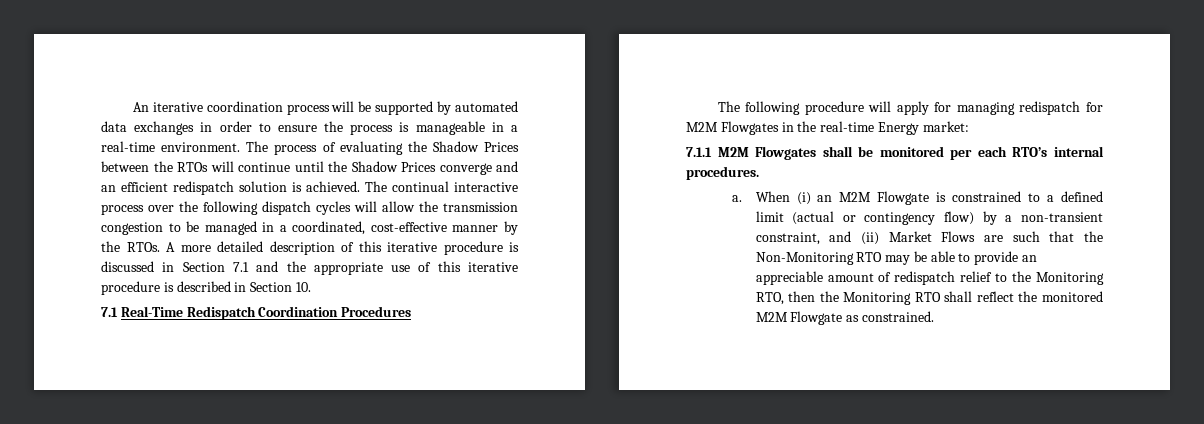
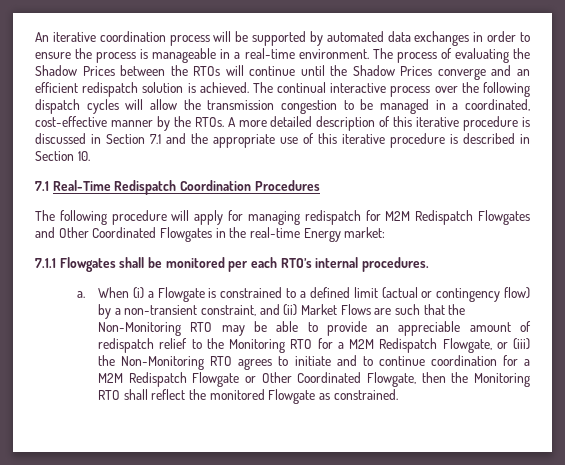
(718, 127) none -> [415,210,530,225] [35,227,157,238] Redispatch Flowgates and Other Coordinated
[717,147,749,157] M2M -> (56, 263) none
[817,192,872,202] an M2M -> [147,291,154,298] a
[755,292,784,305] RTO, -> [290,338,531,353] [98,355,531,370] [98,372,417,387] RTO for a M2M Redispatch Flowgate, or (iii) the Non-Monitoring RTO agrees to initiate and to continue coordination for a M2M Redispatch Flowgate or Other Coordinated Flowgate,
[755,312,788,322] M2M -> (265, 394) none

